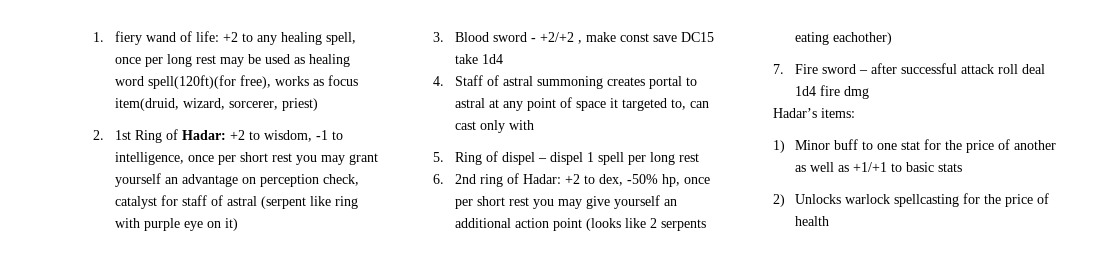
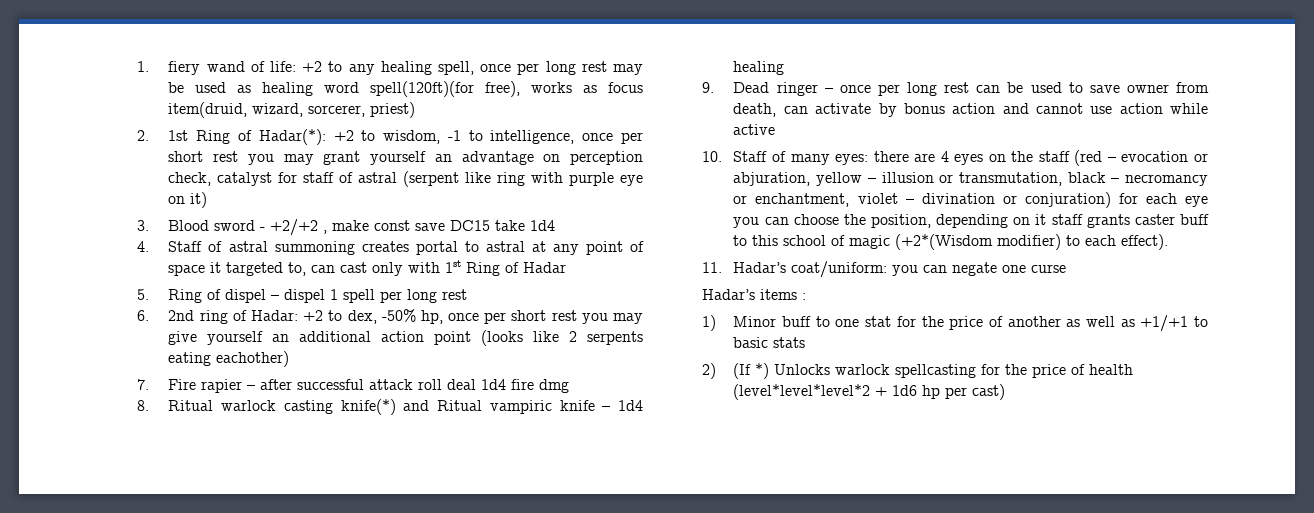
[182,130,227,140] Hadar: -> [258,129,326,145] Hadar(*):
(535, 125) none -> [445,260,567,276] 1st Ring of Hadar
[822,64,857,74] sword -> [201,379,243,393] rapier
[772,108,855,118] Hadar’s items: -> [137,399,643,415] [733,61,785,75] [702,82,1209,96] [733,103,1208,117] [733,124,776,135] [702,150,1209,166] [733,172,1208,186] [733,192,1208,208] [733,214,1209,228] [733,234,1169,250] [702,261,1067,278] [702,289,807,300] 8. Ritual warlock casting knife(*) and Ritual vampiric knife – 1d4 healing // 9. Dead ringer – once per long rest can be used to save owner from death, can activate by bonus action and cannot use action while active // 10. Staff of many eyes: there are 4 eyes on the staff (red – evocation or abjuration, yellow – illusion or transmutation, black – necromancy or enchantment, violet – divination or conjuration) for each eye you can choose the position, depending on it staff grants caster buff to this school of magic (+2*(Wisdom modifier) to each effect). // 11. Hadar’s coat/uniform: you can negate one curse // Hadar’s items :
(785, 200) none -> [733,363,770,379] (If *)
(830, 221) none -> [733,384,1006,400] (level*level*level*2 + 1d6 hp per cast)

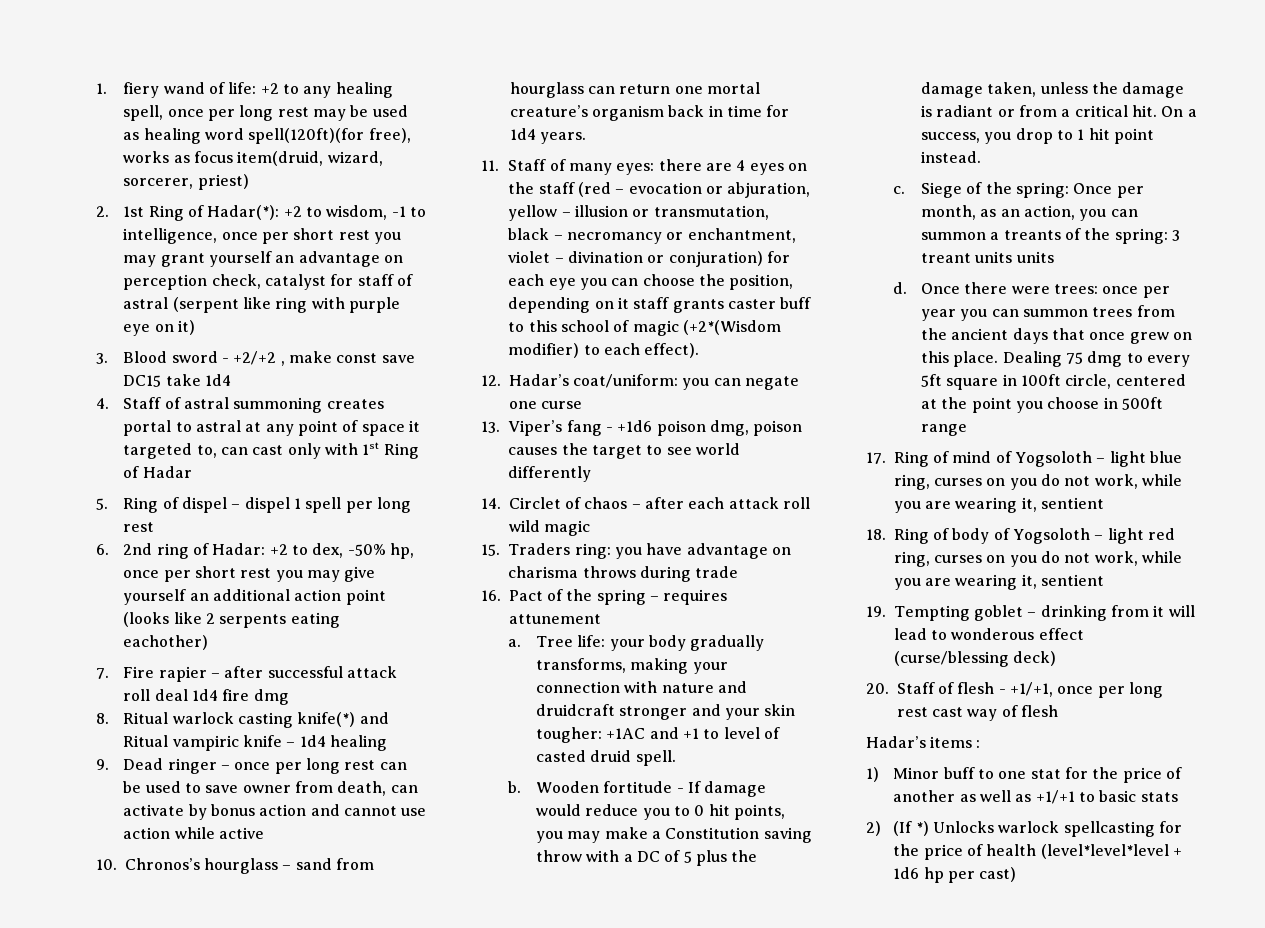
(723, 156) none -> [124,858,375,874] [509,82,761,98] [509,105,790,121] [509,128,587,144] [480,160,499,171] Chronos’s hourglass – sand from hourglass can return one mortal creature’s organism back in time for 1d4 years. // 11.
[702,262,723,273] 11. -> [480,375,501,386] 12.
(1067, 268) none -> [480,420,803,436] [508,443,741,459] [508,466,592,482] [480,497,810,509] [508,520,591,536] [480,543,792,559] [508,566,739,582] [480,589,728,605] [508,614,601,624] [508,635,765,651] [536,658,728,674] [536,681,748,693] [536,704,796,720] [536,727,781,743] [536,750,676,766] [508,781,767,797] [536,804,786,820] [536,827,812,843] [536,850,758,866] [921,82,1185,98] [921,105,1197,117] [921,128,1155,144] [921,151,982,163] [893,182,1144,198] [921,205,1138,221] [921,228,1181,244] [921,251,1054,263] [893,282,1170,298] [921,305,1175,321] [921,328,1193,344] [921,351,1191,367] [921,374,1186,390] [921,397,1164,413] [921,424,968,436] [865,451,1182,467] [893,474,1182,490] [893,497,1105,513] [865,528,1175,544] [893,551,1182,567] [893,574,1105,590] [865,605,1195,621] [893,628,1084,640] [893,651,1057,667] [865,682,1163,698] [896,705,1059,721] // 13. Viper’s fang - +1d6 poison dmg, poison causes the target to see world differently // 14. Circlet of chaos – after each attack roll wild magic // 15. Traders ring: you have advantage on charisma throws during trade // 16. Pact of the spring – requires attunement // a. Tree life: your body gradually transforms, making your connection with nature and druidcraft stronger and your skin tougher: +1AC and +1 to level of casted druid spell. // b. Wooden fortitude - If damage would reduce you to 0 hit points, you may make a Constitution saving throw with a DC of 5 plus the damage taken, unless the damage is radiant or from a critical hit. On a success, you drop to 1 hit point instead. // c. Siege of the spring: Once per month, as an action, you can summon a treants of the spring: 3 treant units units // d. Once there were trees: once per year you can summon trees from the ancient days that once grew on this place. Dealing 75 dmg to every 5ft square in 100ft circle, centered at the point you choose in 500ft range // 17. Ring of mind of Yogsoloth – light blue ring, curses on you do not work, while you are wearing it, sentient // 18. Ring of body of Yogsoloth – light red ring, curses on you do not work, while you are wearing it, sentient // 19. Tempting goblet – drinking from it will lead to wonderous effect (curse/blessing deck) // 20. Staff of flesh - +1/+1, once per long rest cast way of flesh
[733,384,871,400] (level*level*level*2 -> [1040,844,1169,859] (level*level*level

